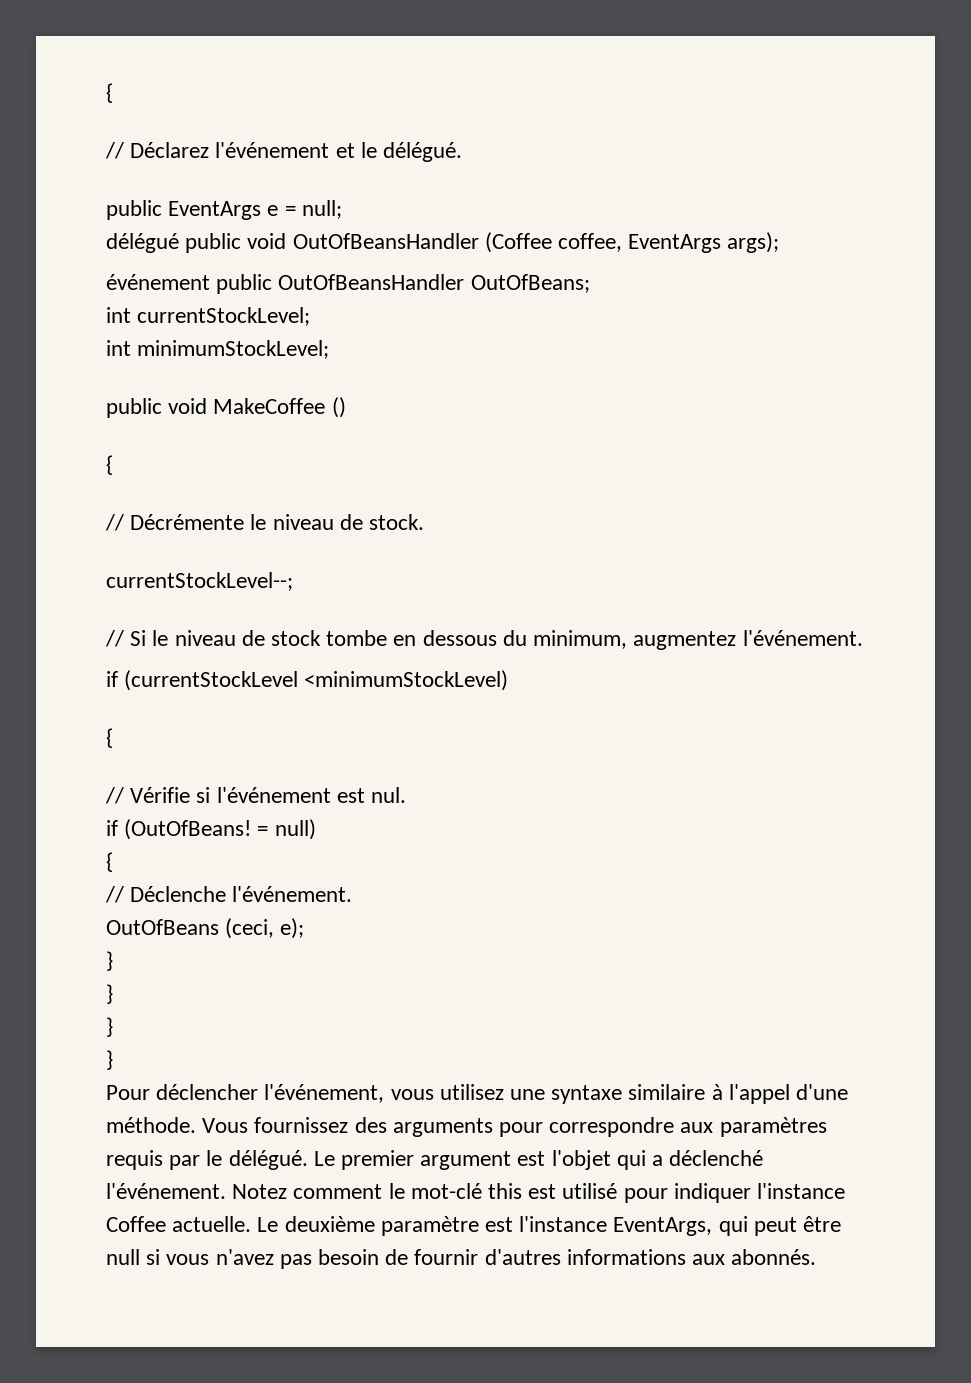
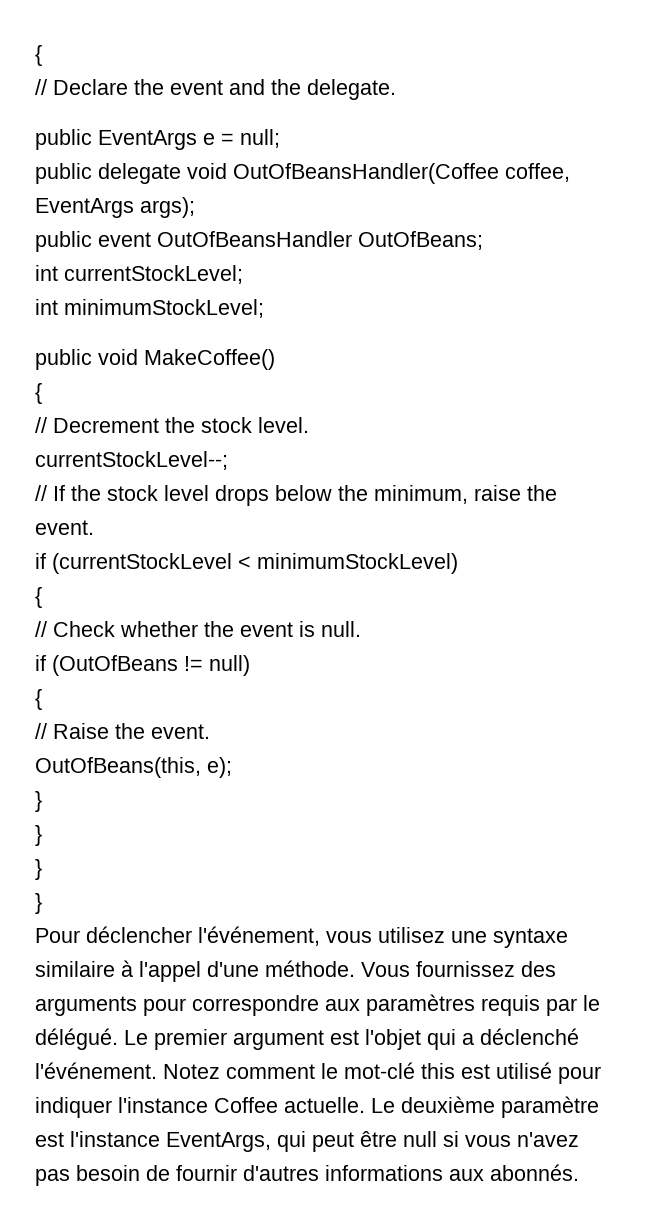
[106,83,113,103] [105,142,463,162] { // // Déclarez l'événement et le délégué. -> [35,45,42,66] [35,79,396,100] { // // Declare the event and the delegate.
[106,232,552,253] délégué public void OutOfBeansHandler (Coffee -> [35,163,499,184] public delegate void OutOfBeansHandler(Coffee
[106,274,273,294] événement public -> [35,231,151,252] public event
[213,397,346,418] [106,455,113,475] [105,514,425,531] [106,572,293,591] [105,630,863,650] MakeCoffee () // { // // Décrémente le niveau de stock. // currentStockLevel--; // // Si le niveau de stock tombe en dessous du minimum, augmentez l'événement. -> [144,349,275,370] [35,383,42,404] [35,417,309,433] [35,451,228,470] [35,485,557,506] [35,520,94,535] MakeCoffee() // { // // Decrement the stock level. // currentStockLevel--; // // If the stock level drops below the minimum, raise the event.
[304,670,509,691] [106,728,113,748] [105,787,407,804] [106,819,269,840] <minimumStockLevel) // { // // Vérifie si l'événement est nul. // if (OutOfBeans! = -> [238,553,458,574] [35,587,42,608] [35,621,361,637] [35,655,203,676] < minimumStockLevel) // { // // Check whether the event is null. // if (OutOfBeans !=
[130,886,353,902] [106,918,275,939] Déclenche l'événement. // OutOfBeans (ceci, -> [53,723,210,739] [35,757,201,778] Raise the event. // OutOfBeans(this,

